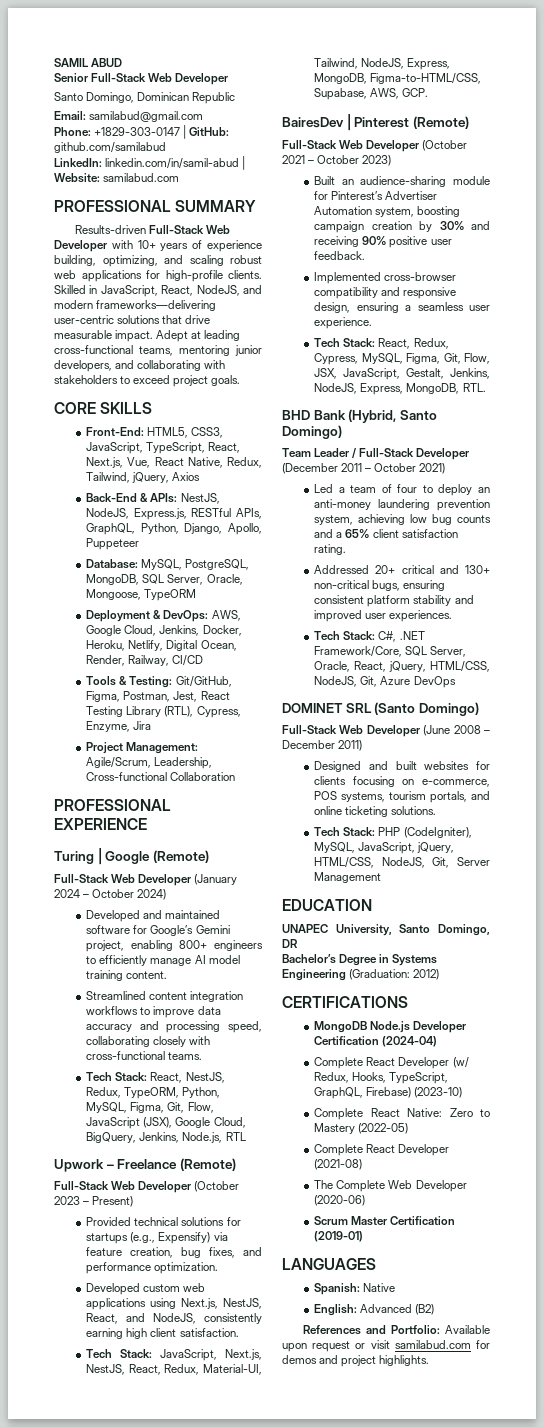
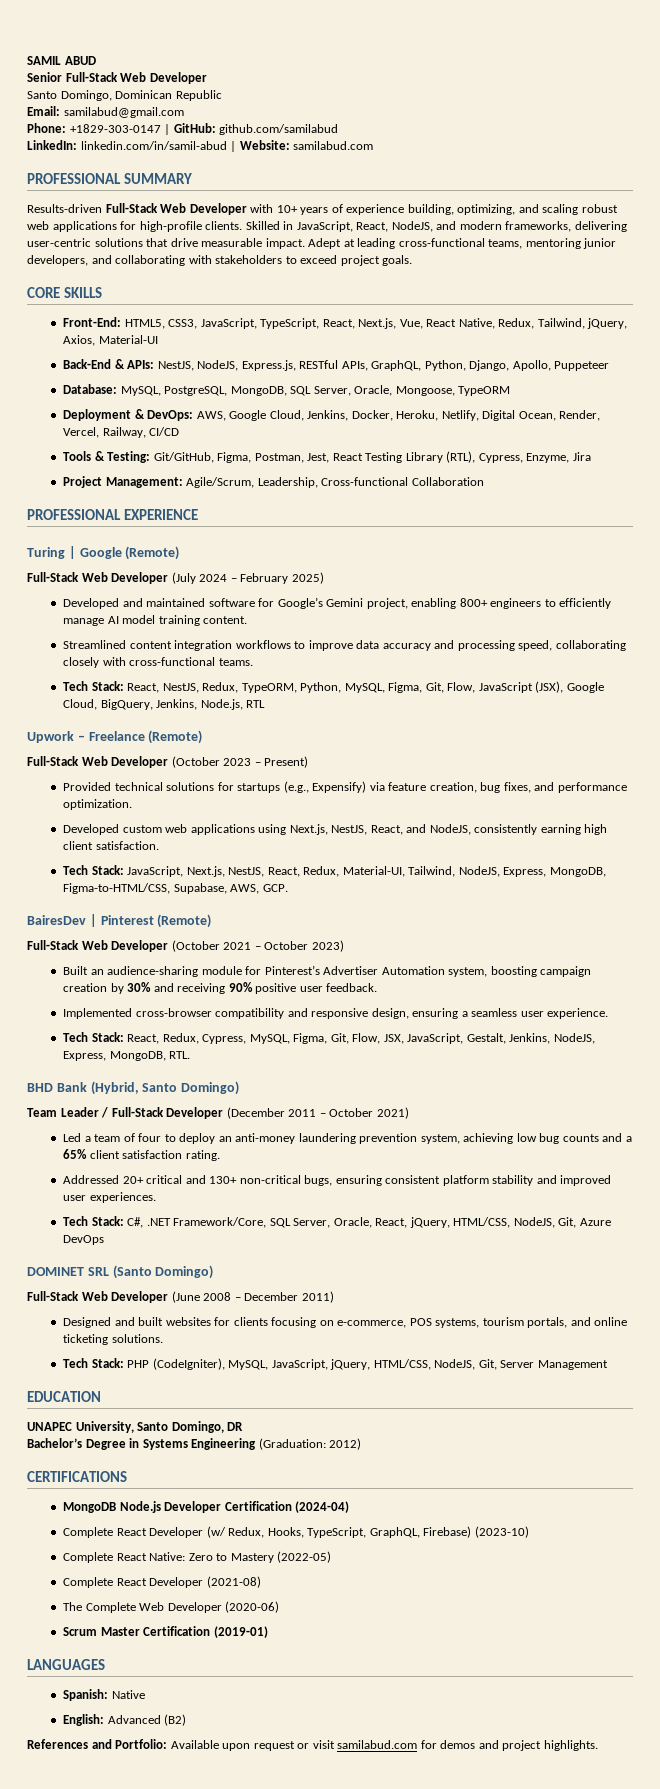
[96,300,217,311] frameworks—delivering -> [505,221,627,232] frameworks, delivering
[172,472,201,481] Axios -> [63,335,158,346] Axios, Material-UI
(126, 660) none -> [63,427,100,438] Vercel,
[194,874,238,885] (January -> [171,572,196,584] (July
[92,889,167,900] October 2024) -> [240,572,324,584] February 2025)

